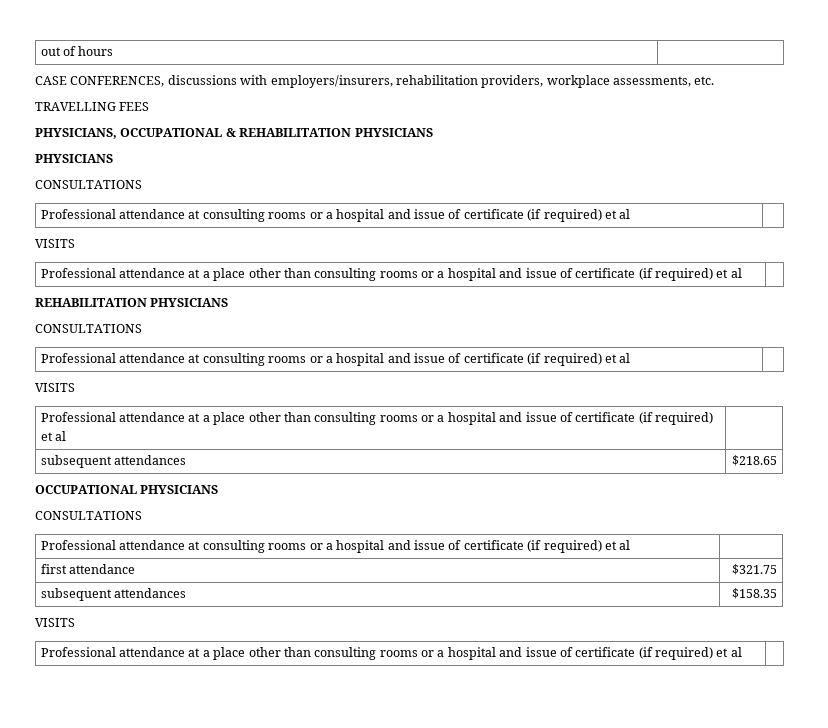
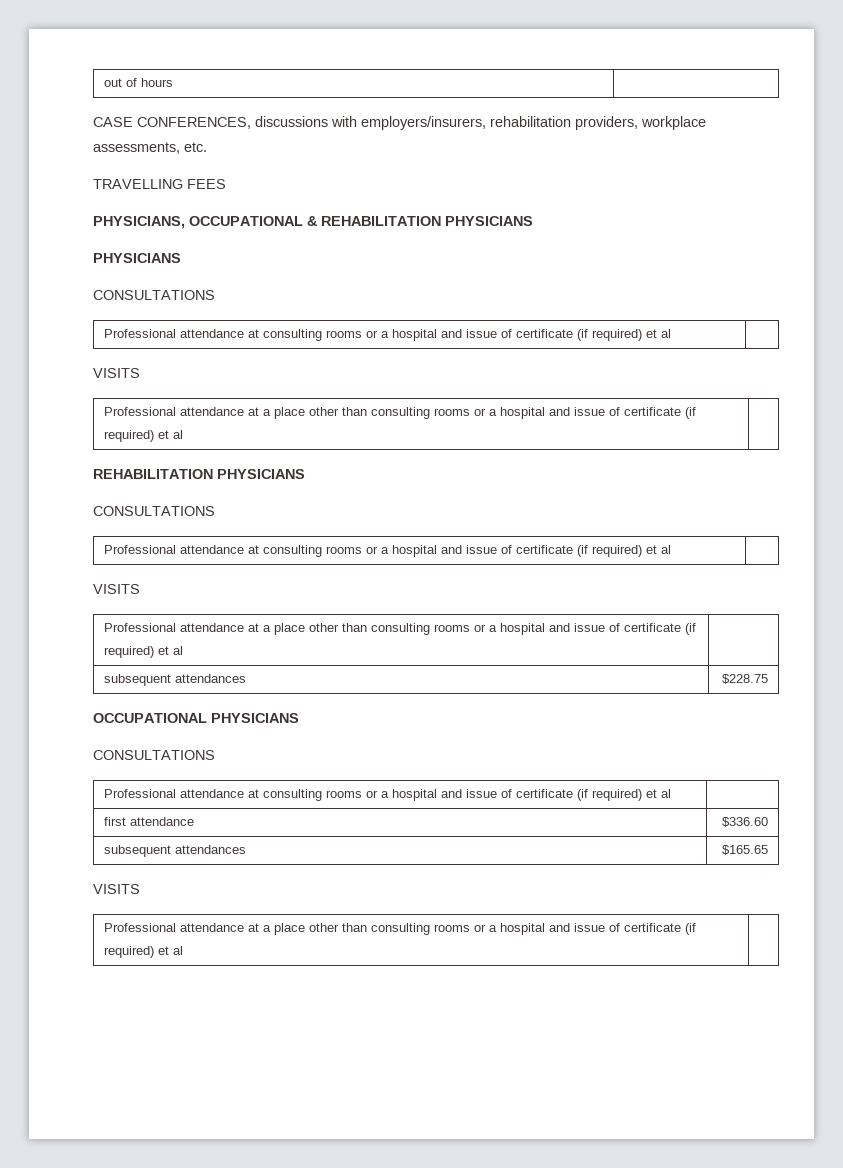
[732,455,778,466] $218.65 -> [721,674,768,684] $228.75
[732,564,778,575] [40,588,187,601] [732,588,778,599] $321.75 // subsequent attendances | $158.35 -> [721,817,768,827] [104,845,247,857] [721,845,768,855] $336.60 // subsequent attendances | $165.65

